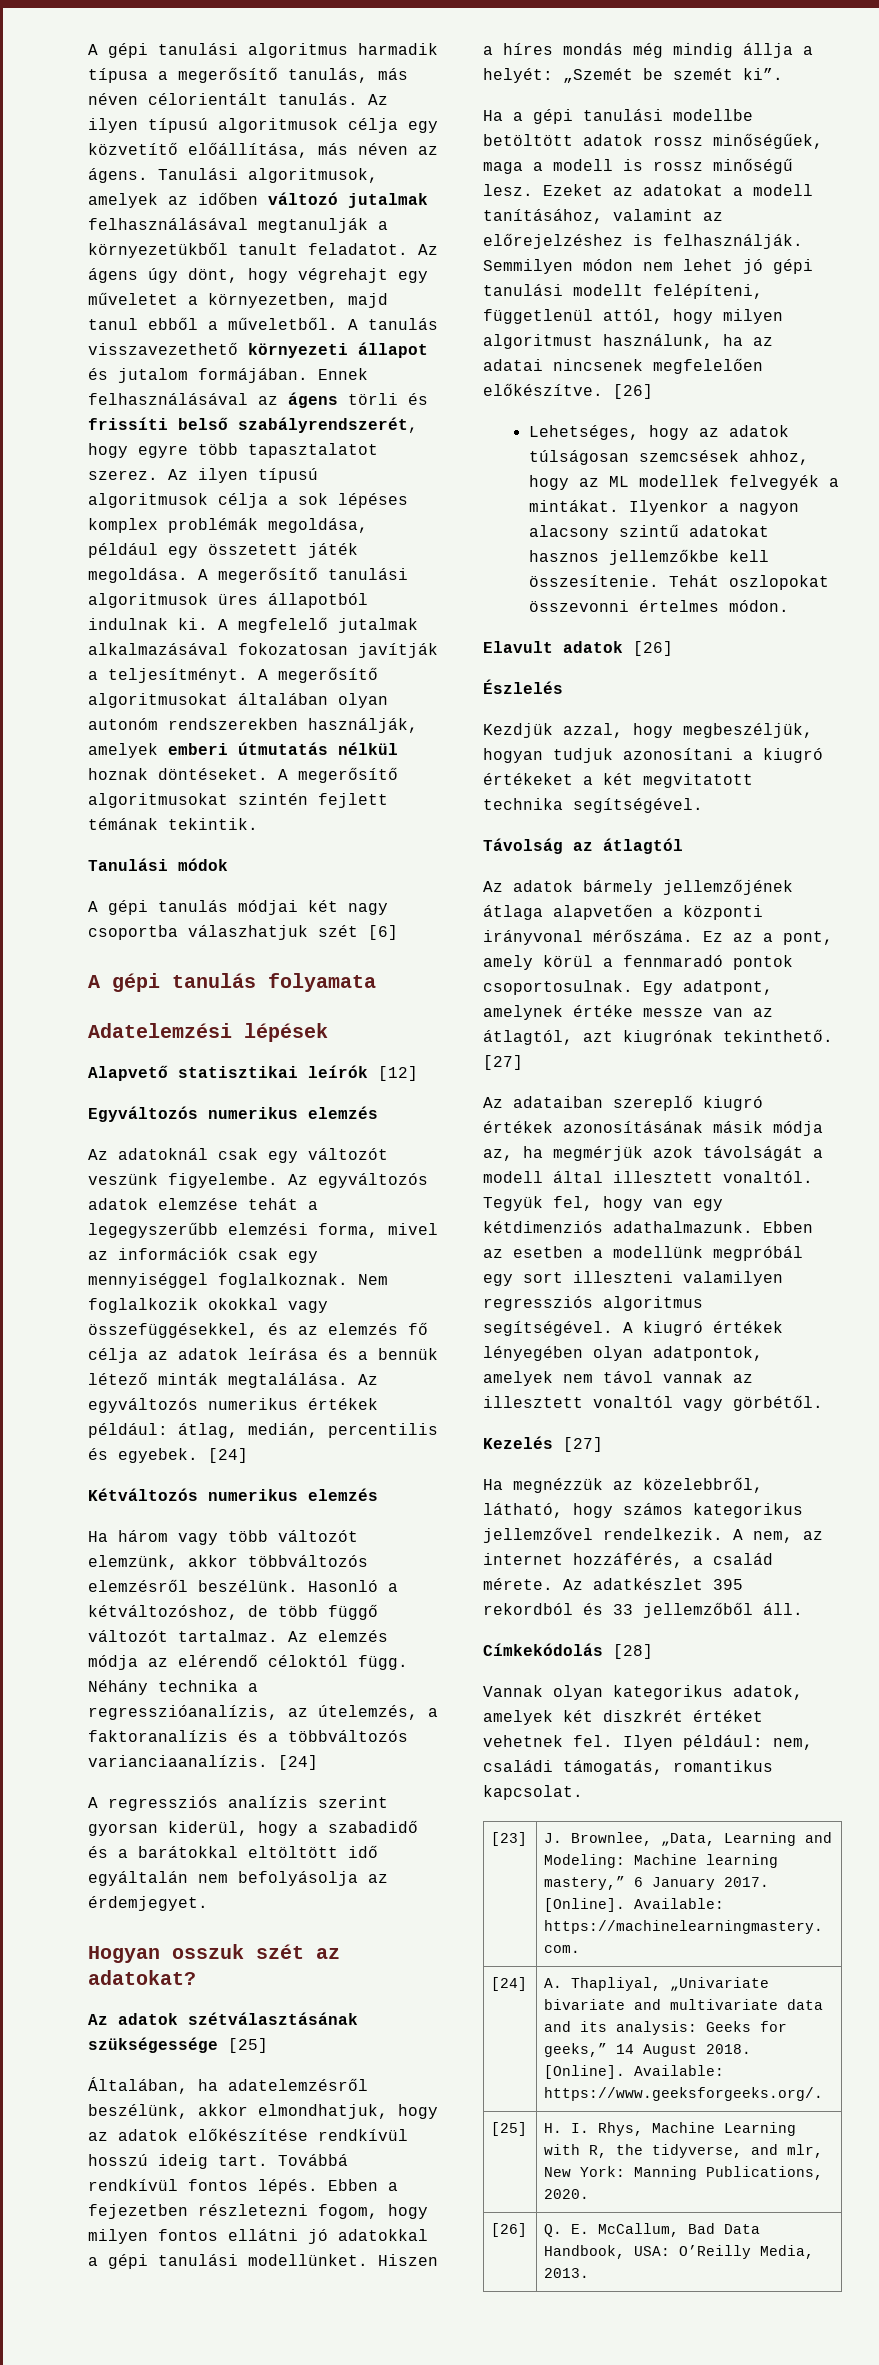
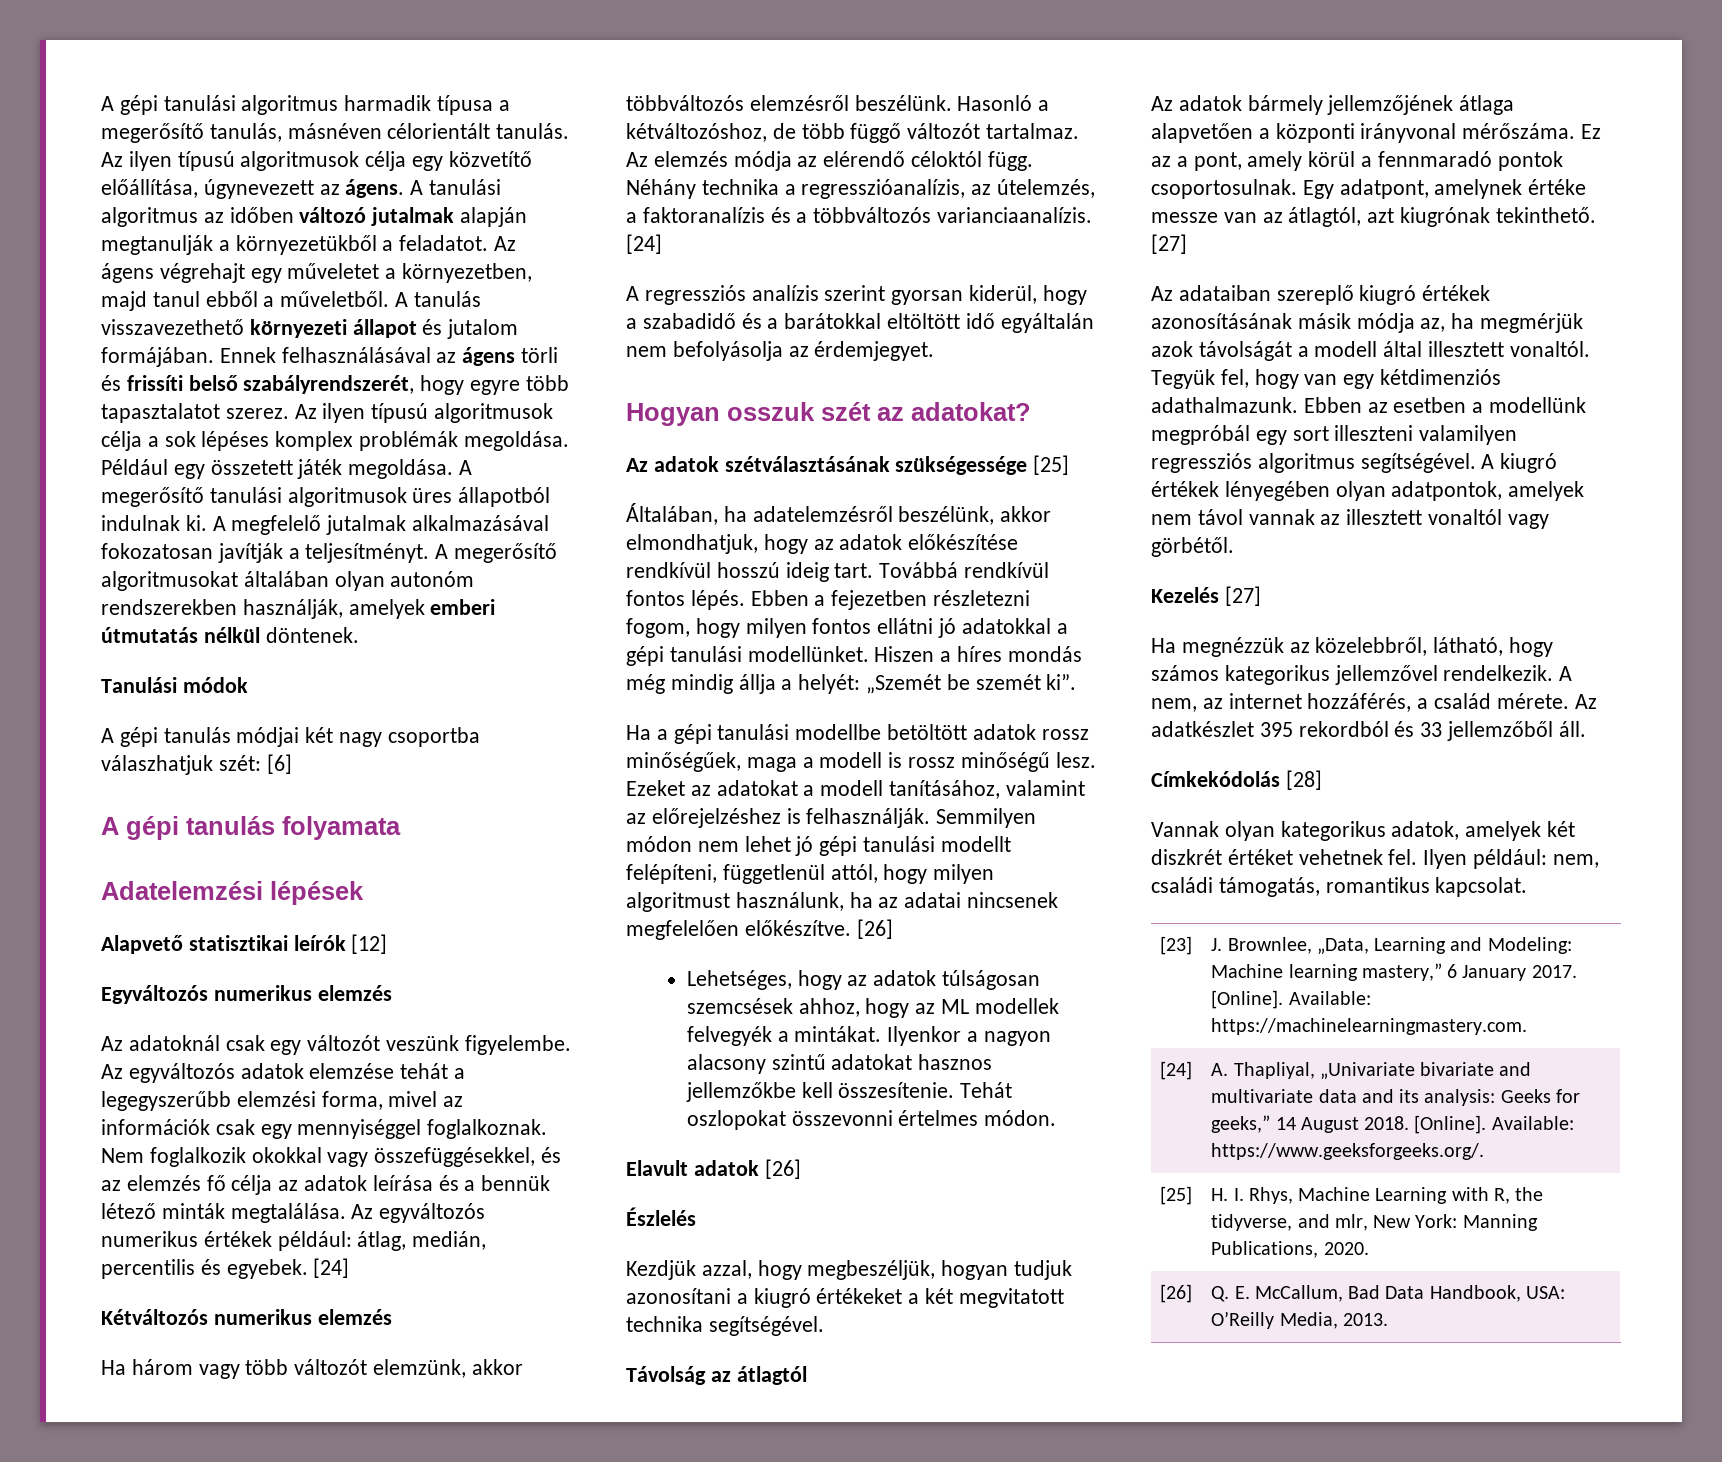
[378,68,408,80] [88,93,138,105] más néven -> [287,123,382,139] másnéven
[318,143,438,155] [88,168,378,183] [88,193,158,208] más néven az ágens. Tanulási algoritmusok, amelyek -> [203,179,502,199] [101,207,198,227] úgynevezett az ágens. A tanulási algoritmus
[88,218,248,230] felhasználásával -> [460,207,528,227] alapján
[238,243,298,255] tanult -> [382,240,394,251] a
[148,268,288,283] úgy dönt, hogy -> (154, 273) none
[268,518,368,533] [88,543,158,558] megoldása, például -> [463,431,569,451] [101,459,168,475] megoldása. Például
[88,767,398,783] [88,793,388,808] [88,818,258,830] hoznak döntéseket. A megerősítő algoritmusokat szintén fejlett témának tekintik. -> [265,627,359,643] döntenek.
[318,925,358,937] szét -> [218,755,261,771] szét:

